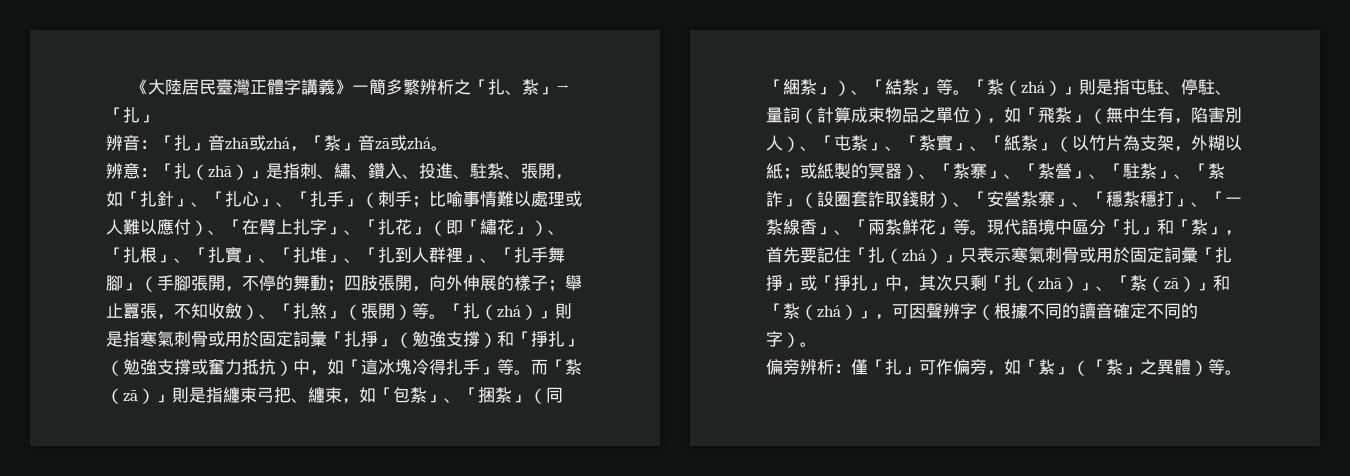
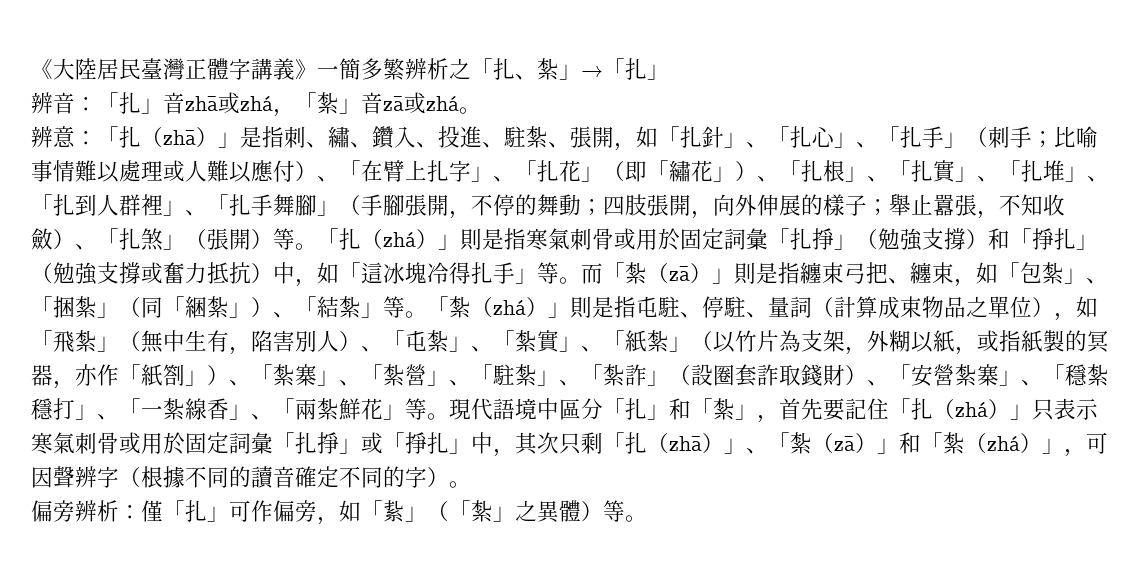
[783,163,817,180] ；或 -> [955,330,1021,355] ，或指
(902, 171) none -> [53,364,207,389] ，亦作「紙劄」

